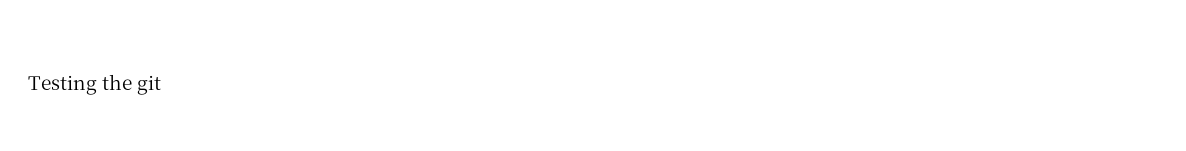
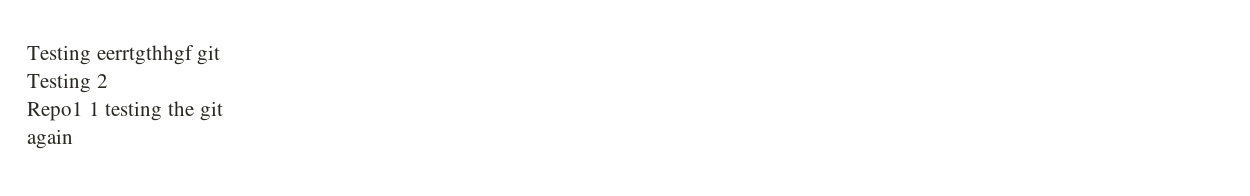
[28,75,97,95] Testing -> [27,45,221,65] [27,73,108,93] [27,101,163,121] Testing eerrtgthhgf git // Testing 2 // Repo1 1 testing
(162, 85) none -> [27,129,73,149] // again

